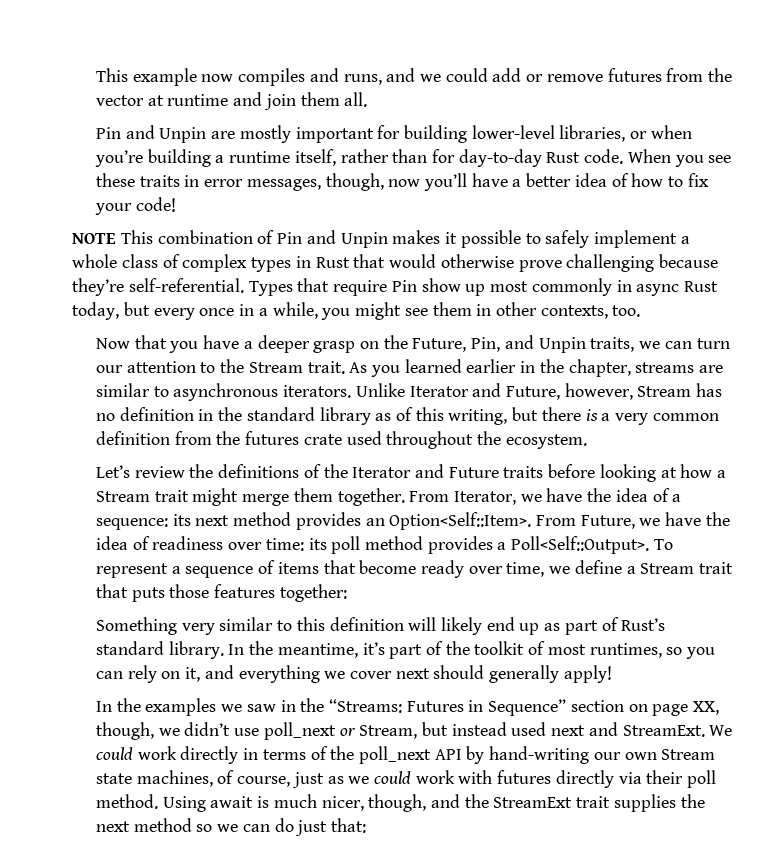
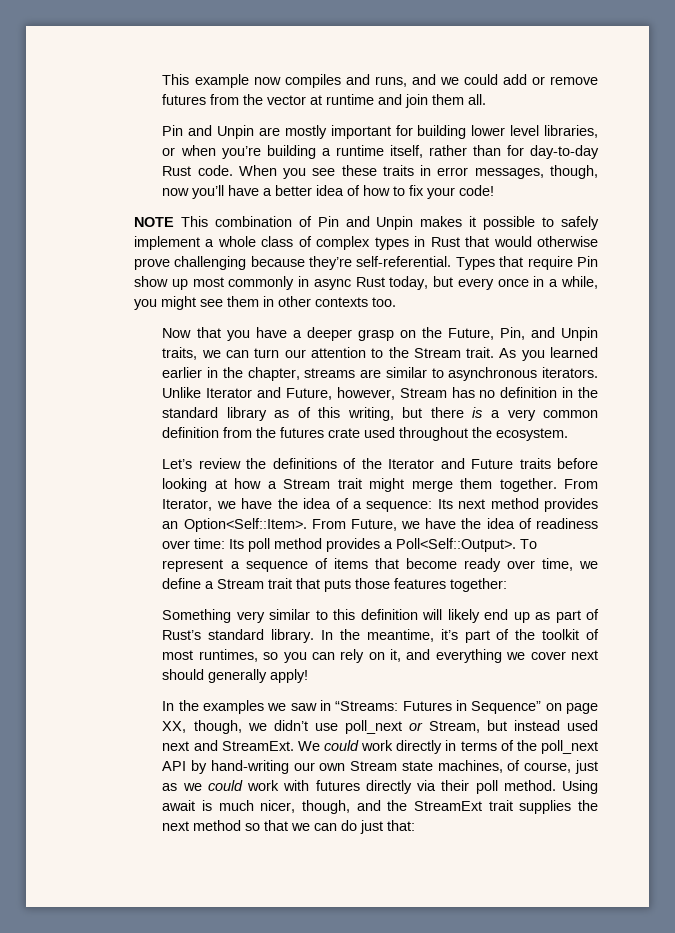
[471,125,555,139] lower-level -> [471,125,540,136] lower level
[540,305,608,319] contexts, -> [314,297,368,307] contexts
[172,514,191,526] its -> [437,499,453,509] Its
[308,538,327,550] its -> [229,539,245,549] Its
[300,698,325,712] the -> (332, 705) none
[570,700,624,712] section -> (542, 707) none
(213, 828) none -> [264,820,289,831] that

